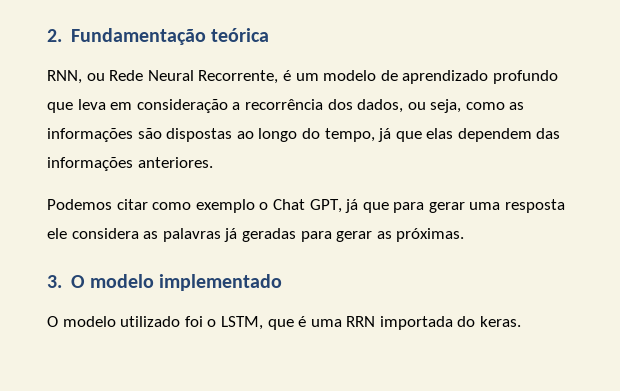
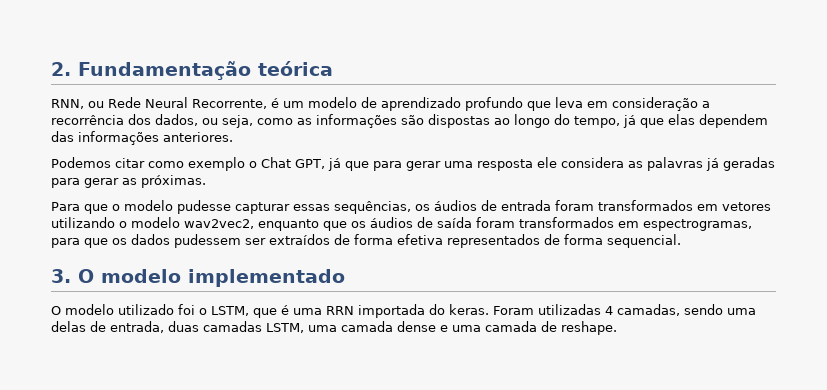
(465, 235) none -> [51,200,771,214] [51,217,752,231] [51,234,681,248] // Para que o modelo pudesse capturar essas sequências, os áudios de entrada foram transformados em vetores utilizando o modelo wav2vec2, enquanto que os áudios de saída foram transformados em espectrogramas, para que os dados pudessem ser extraídos de forma efetiva representados de forma sequencial.
(522, 321) none -> [493,304,756,316] [51,321,617,335] Foram utilizadas 4 camadas, sendo uma delas de entrada, duas camadas LSTM, uma camada dense e uma camada de reshape.

